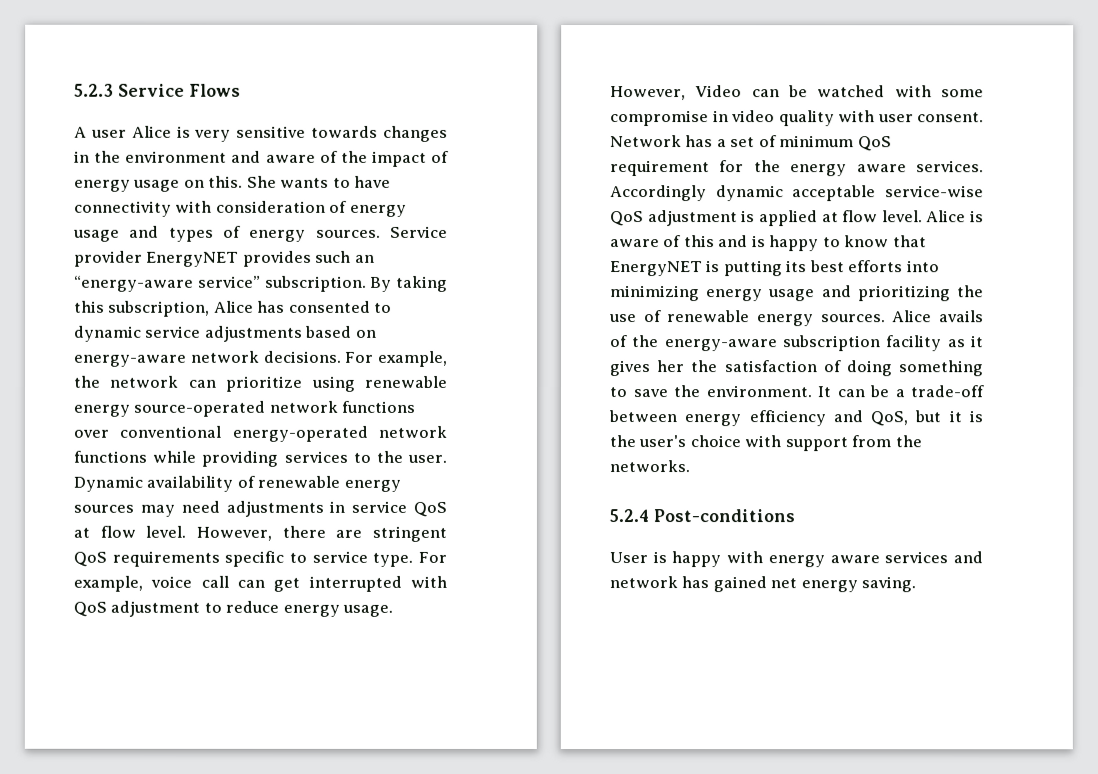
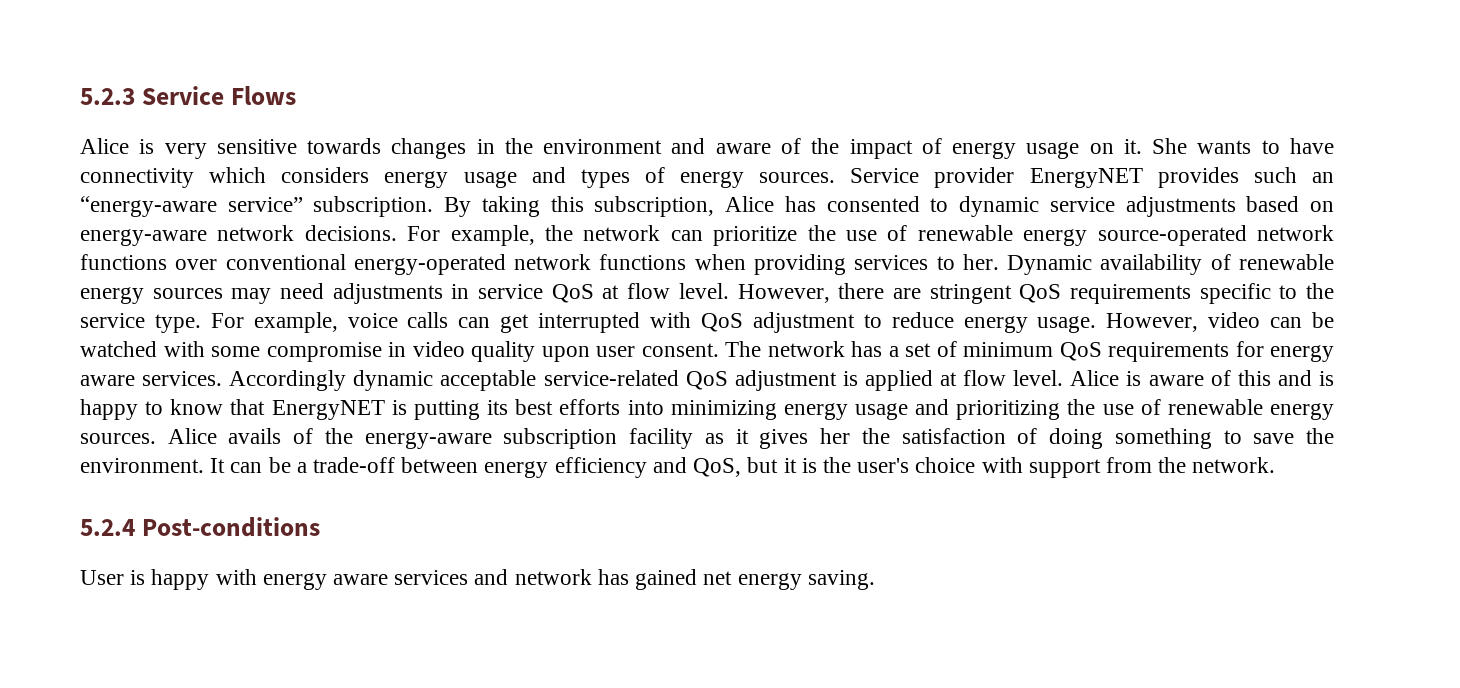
[74,126,127,138] A user -> (296, 95) none
[208,175,244,188] this. -> [1123,139,1142,154] it.
[175,200,348,213] with consideration of -> [209,167,370,183] which considers
[310,375,356,392] using -> [807,225,908,241] the use of
[152,450,197,463] while -> [694,254,746,270] when
[375,450,448,463] the user. -> [962,254,999,270] her.
(307, 557) none -> [1306,283,1335,299] the
[200,575,229,588] call -> [407,312,449,328] calls
[695,85,743,98] Video -> [1208,312,1261,328] video
[838,110,875,123] with -> [541,346,590,362] upon
[610,135,682,148] Network -> [725,341,845,357] The network
[610,160,781,177] requirement for the -> [1108,341,1264,362] requirements for
[885,185,984,198] service-wise -> [543,370,679,386] service-related
[609,460,690,473] networks. -> [1192,457,1276,473] network.

